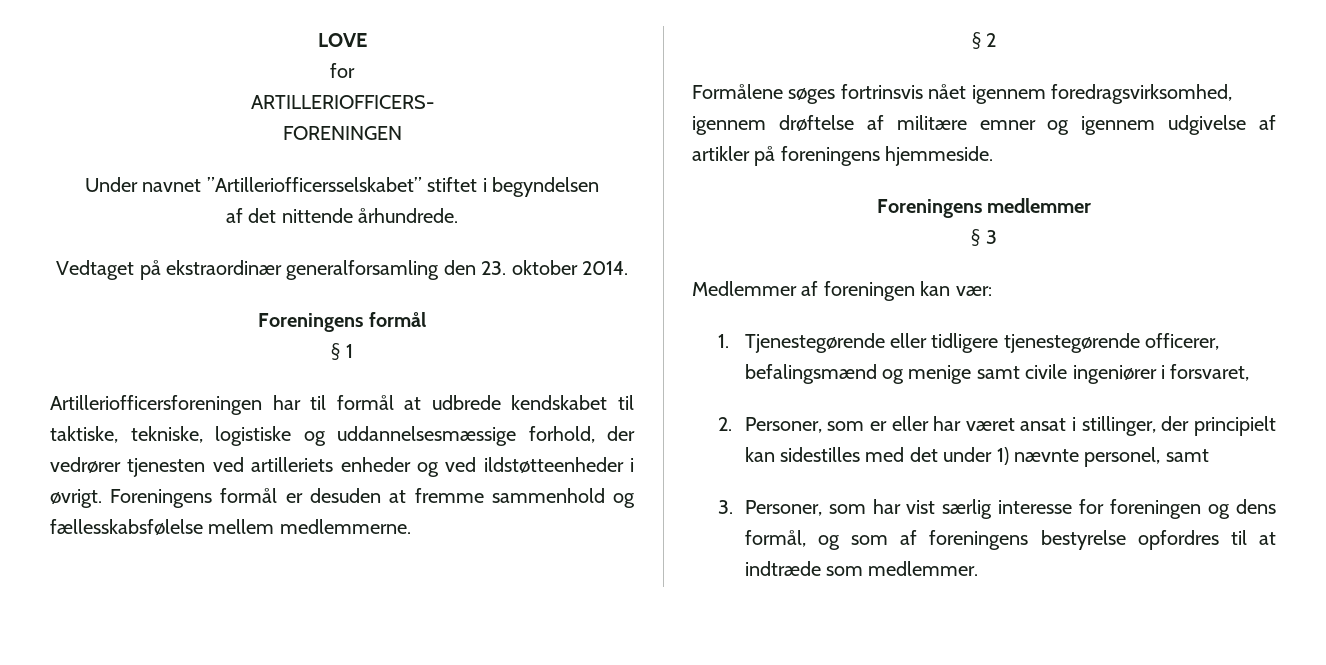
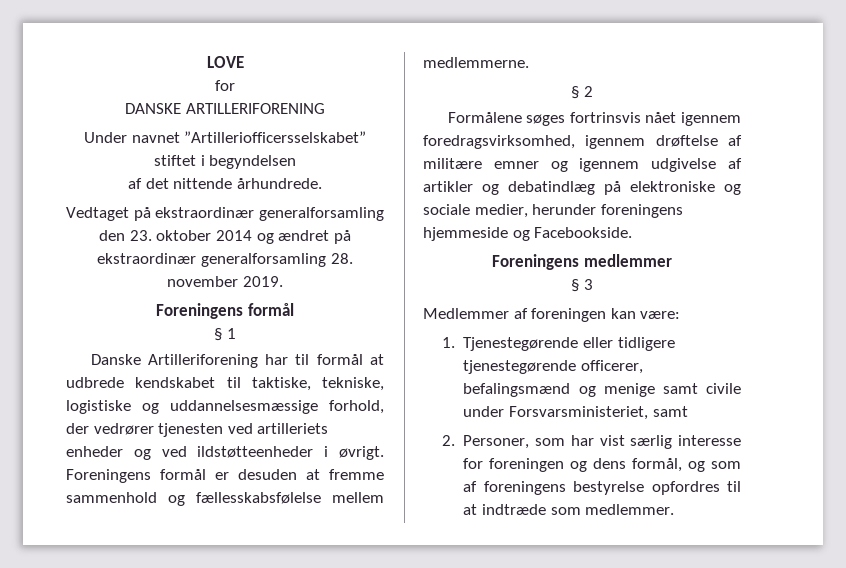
[250,95,434,109] [282,126,402,140] ARTILLERIOFFICERS- // FORENINGEN -> [125,103,325,114] DANSKE ARTILLERIFORENING
[581,261,628,275] 2014. -> [216,230,351,244] [97,253,353,267] [167,276,283,287] 2014 og ændret på ekstraordinær generalforsamling 28. november 2019.
[50,395,262,415] Artilleriofficersforeningen -> [90,354,258,368] Danske Artilleriforening
[754,146,994,166] på foreningens hjemmeside. -> [482,181,741,195] [423,204,683,218] [423,227,633,241] og debatindlæg på elektroniske og sociale medier, herunder foreningens hjemmeside og Facebookside.
[955,286,992,296] vær: -> [640,311,681,319] være:
[1072,364,1250,384] [718,416,1277,436] [744,447,1161,467] ingeniører i forsvaret, // 2. Personer, som er eller har været ansat i stillinger, der principielt kan sidestilles med det under 1) nævnte personel, -> [463,406,648,420] under Forsvarsministeriet,
[718,500,734,514] 3. -> [441,435,455,446] 2.

